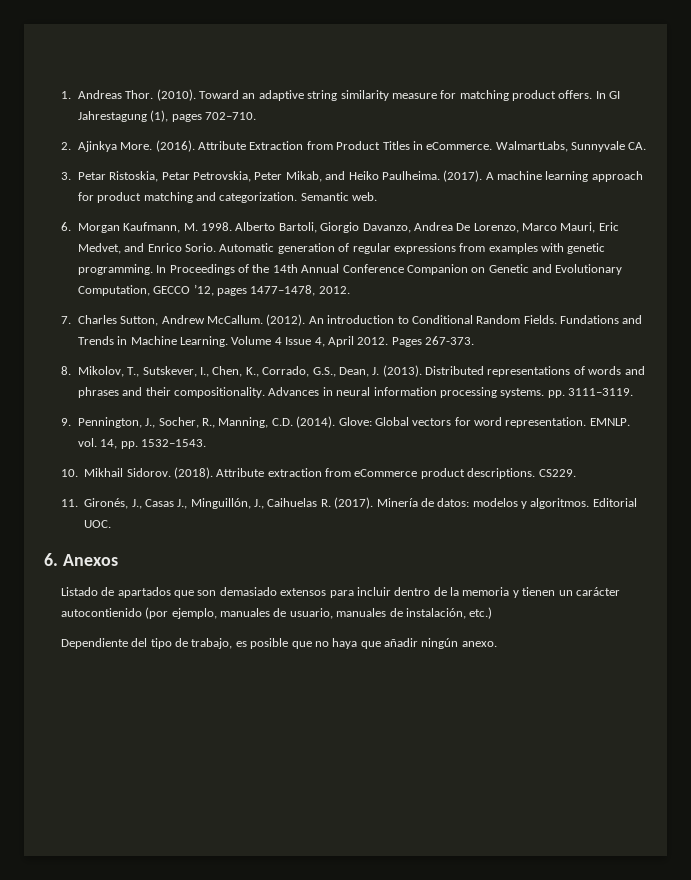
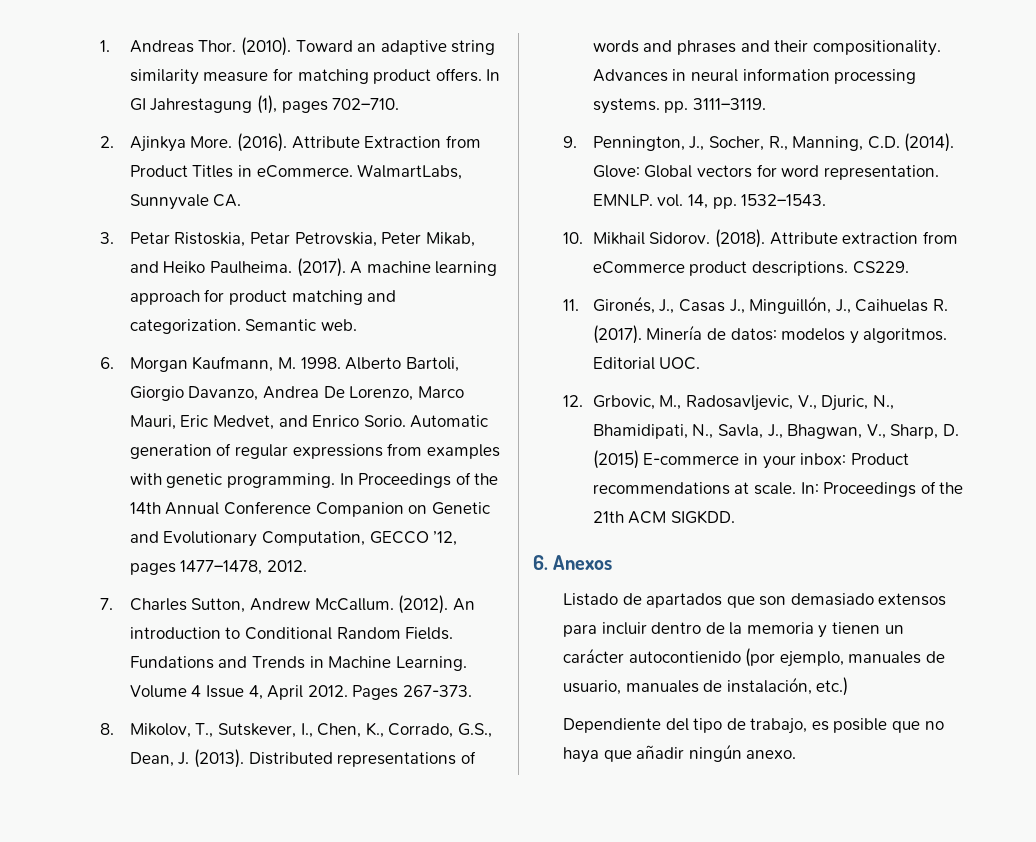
(112, 524) none -> [562,395,894,411] [592,424,959,439] [592,450,909,469] [592,481,964,497] [592,510,735,524] // 12. Grbovic, M., Radosavljevic, V., Djuric, N., Bhamidipati, N., Savla, J., Bhagwan, V., Sharp, D. (2015) E-commerce in your inbox: Product recommendations at scale. In: Proceedings of the 21th ACM SIGKDD.

